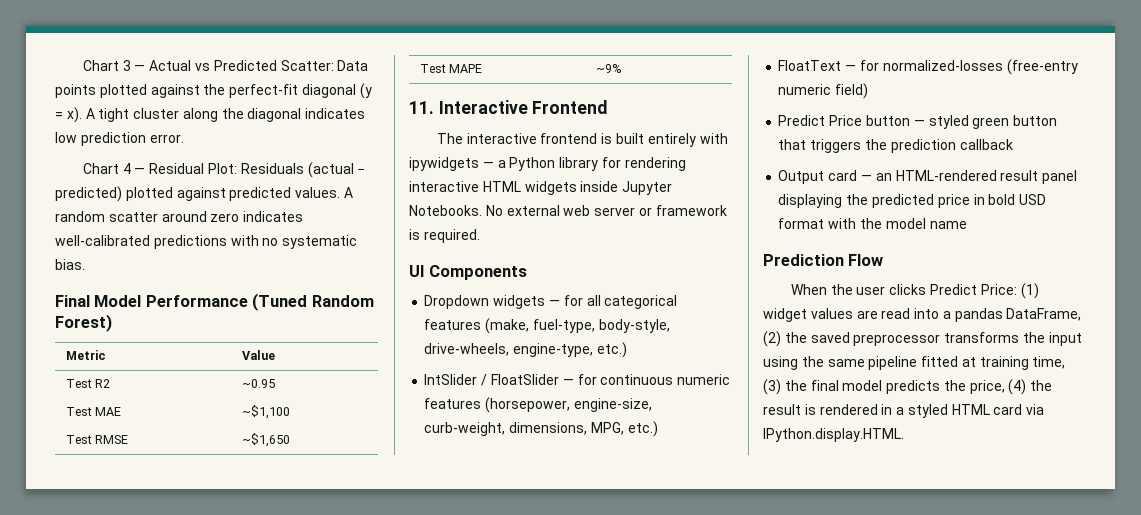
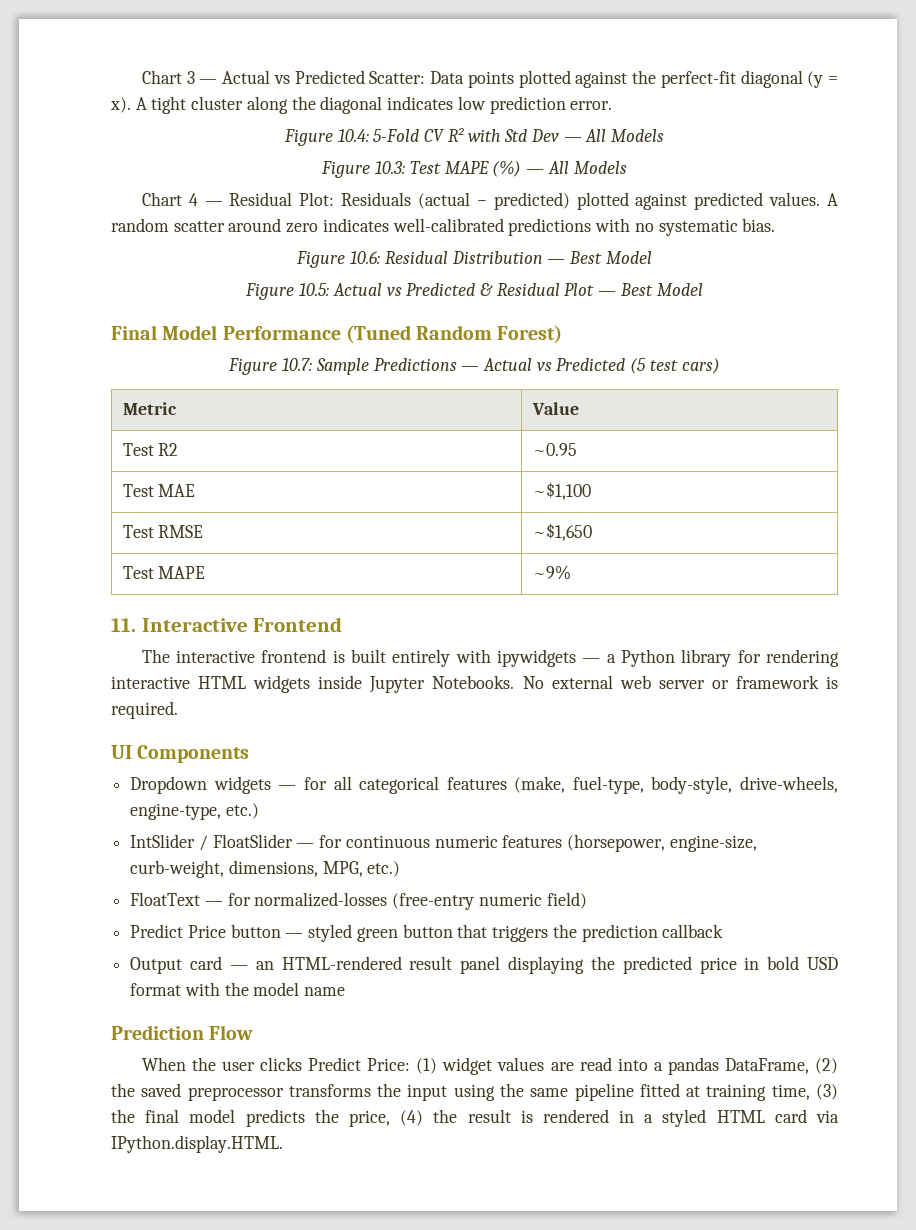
(184, 138) none -> [283,128,665,146] [321,160,627,178] // Figure 10.4: 5-Fold CV R² with Std Dev — All Models // Figure 10.3: Test MAPE (%) — All Models
(85, 264) none -> [296,251,652,268] [245,283,703,300] // Figure 10.6: Residual Distribution — Best Model // Figure 10.5: Actual vs Predicted & Residual Plot — Best Model
(112, 323) none -> [228,358,720,375] // Figure 10.7: Sample Predictions — Actual vs Predicted (5 test cars)

